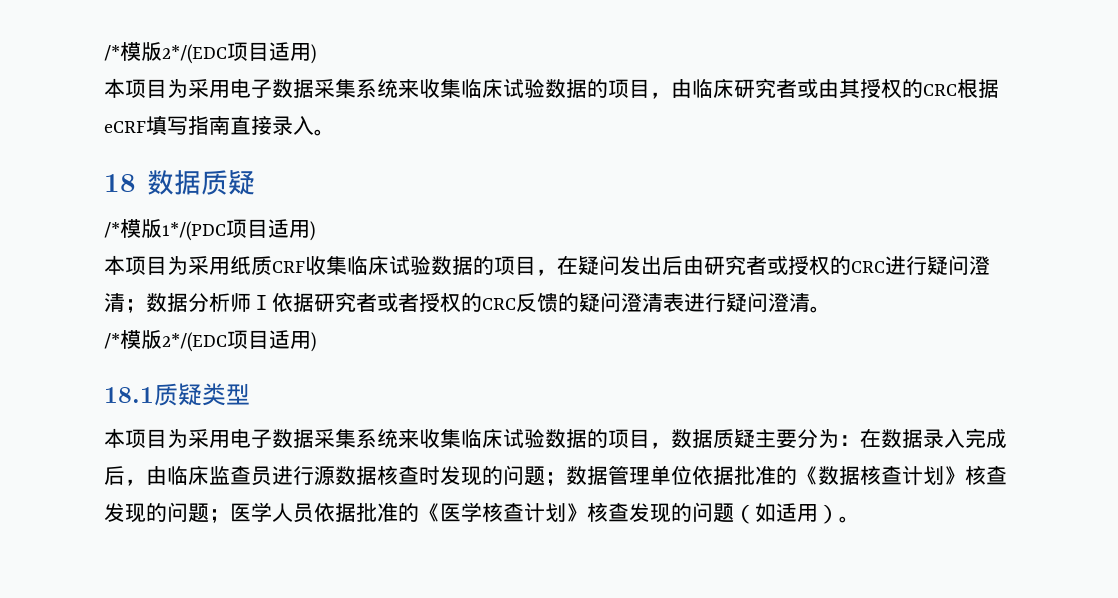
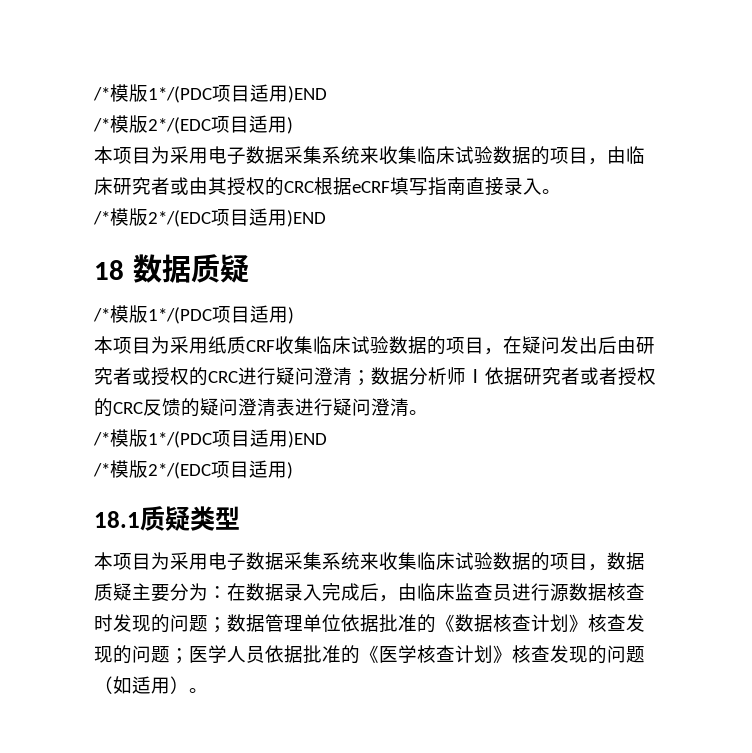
[104,42,162,61] /*模版 -> [93,84,327,103] [93,115,148,133] /*模版1*/(PDC项目适用)END // /*模版
(335, 132) none -> [93,208,326,227] // /*模版2*/(EDC项目适用)END
(831, 309) none -> [93,429,327,448] // /*模版1*/(PDC项目适用)END

